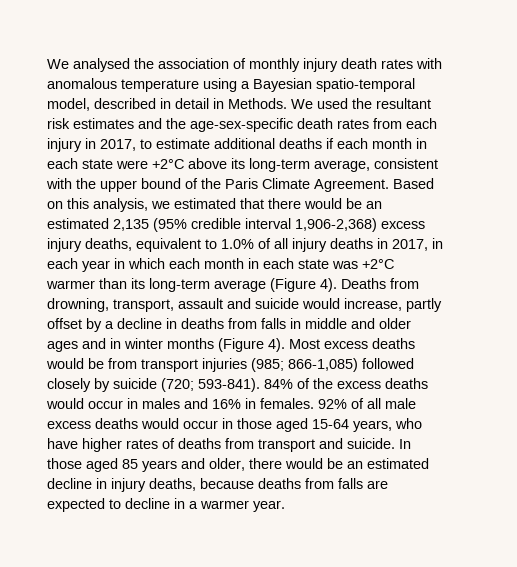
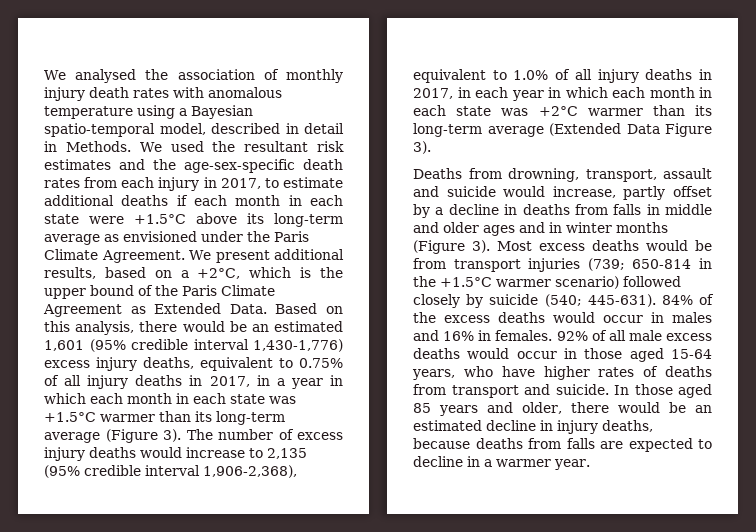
[152,159,184,169] +2°C -> [134,214,186,224] +1.5°C
[314,158,438,172] [46,178,72,189] average, consistent with -> [44,231,309,245] [44,249,344,263] [44,267,312,279] average as envisioned under the Paris Climate Agreement. We present additional results, based on a +2°C, which is
[314,179,389,192] Agreement. -> [43,303,267,317] Agreement as Extended Data.
[151,198,382,209] [47,218,425,232] [47,238,132,252] we estimated that there would be an estimated 2,135 (95% credible interval 1,906-2,368) excess injury deaths, -> [139,321,343,332] [44,339,343,352] [44,357,343,371] [44,375,343,389] [44,393,296,404] [44,411,285,425] [44,429,343,443] [44,447,307,461] [44,465,297,478] there would be an estimated 1,601 (95% credible interval 1,430-1,776) excess injury deaths, equivalent to 0.75% of all injury deaths in 2017, in a year in which each month in each state was +1.5°C warmer than its long-term average (Figure 3). The number of excess injury deaths would increase to 2,135 (95% credible interval 1,906-2,368),
[270,278,337,292] (Figure 4). -> [549,123,712,137] [413,141,431,154] (Extended Data Figure 3). //
[268,338,285,352] 4). -> [472,240,490,253] 3).
[251,358,358,372] (985; 866-1,085) -> [587,258,712,271] [413,276,619,289] (739; 650-814 in the +1.5°C warmer scenario)
[161,378,260,392] (720; 593-841). -> [544,294,656,307] (540; 445-631).

